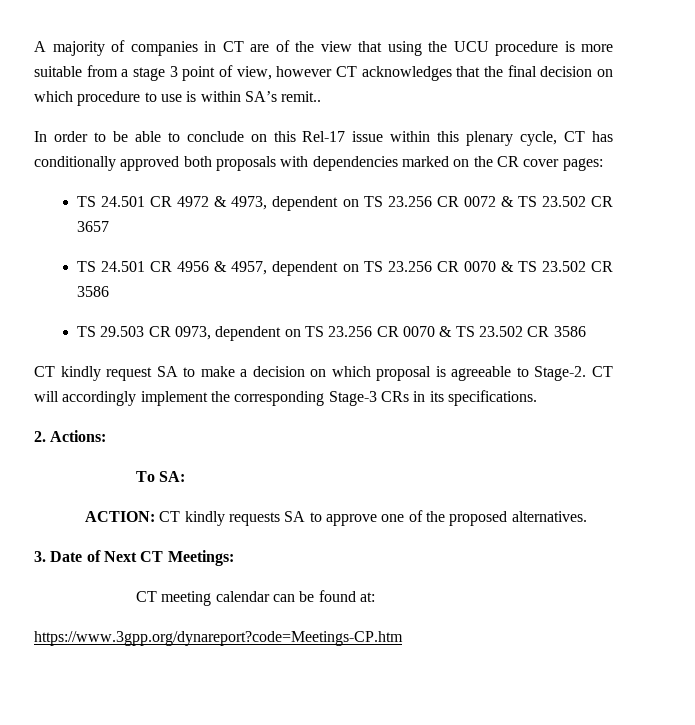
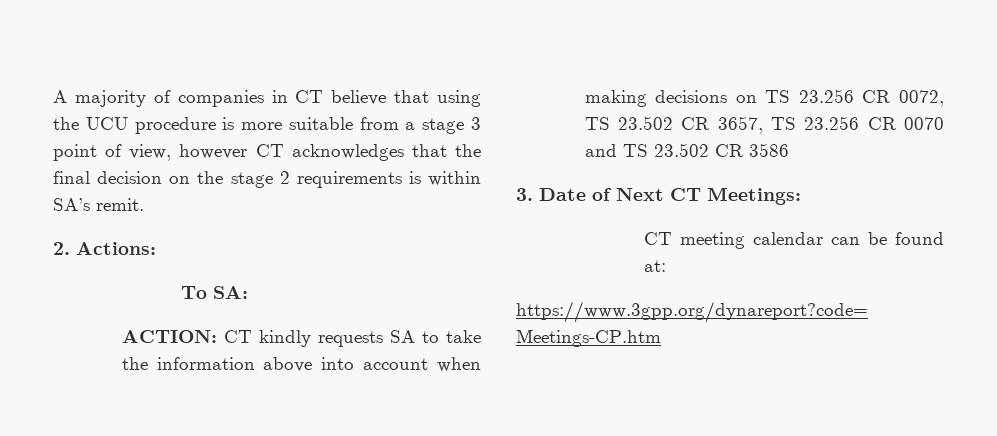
[250,40,352,52] are of the view -> [331,90,387,105] believe
[34,91,322,106] [34,131,613,146] [34,156,603,171] [77,196,613,211] [77,221,110,232] [77,261,613,276] [77,286,110,297] [77,326,586,341] [34,366,614,381] [34,390,537,406] which procedure to use is within SA’s remit.. // In order to be able to conclude on this Rel-17 issue within this plenary cycle, CT has conditionally approved both proposals with dependencies marked on the CR cover pages: // TS 24.501 CR 4972 & 4973, dependent on TS 23.256 CR 0072 & TS 23.502 CR 3657 // TS 24.501 CR 4956 & 4957, dependent on TS 23.256 CR 0070 & TS 23.502 CR 3586 // TS 29.503 CR 0973, dependent on TS 23.256 CR 0070 & TS 23.502 CR 3586 // CT kindly request SA to make a decision on which proposal is agreeable to Stage-2. CT will accordingly implement the corresponding Stage-3 CRs in its specifications. -> [197,171,481,188] [53,198,144,211] the stage 2 requirements is within SA’s remit.
[325,510,587,526] approve one of the proposed alternatives. -> [445,330,481,343] [121,357,481,372] [584,89,944,107] [584,116,944,134] [584,143,789,157] take the information above into account when making decisions on TS 23.256 CR 0072, TS 23.502 CR 3657, TS 23.256 CR 0070 and TS 23.502 CR 3586

